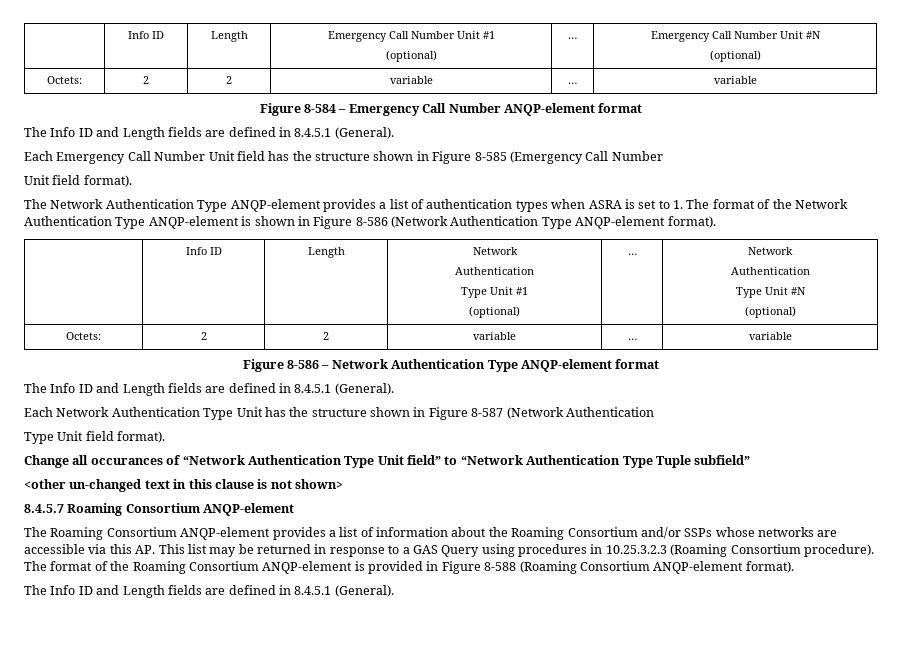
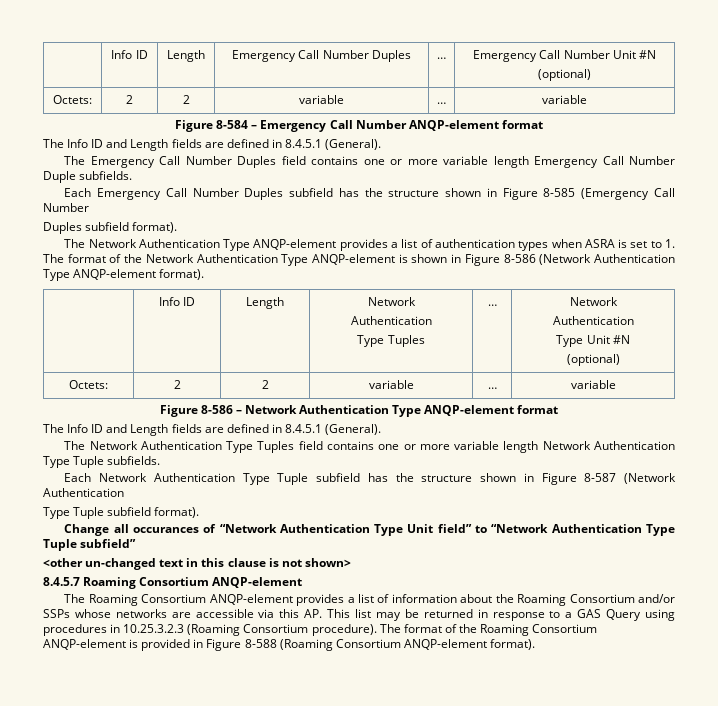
[456,31,495,39] [385,50,437,62] Unit #1 // (optional) -> [371,50,411,62] Duples
(394, 133) none -> [64,156,675,168] [43,171,133,183] // The Emergency Call Number Duples field contains one or more variable length Emergency Call Number Duple subfields.
[208,151,265,161] Unit field -> [244,188,334,200] Duples subfield
[24,175,81,185] Unit field -> [43,222,130,234] Duples subfield
[490,287,528,295] [469,306,520,318] Unit #1 // (optional) -> [387,335,425,347] Tuples
(394, 389) none -> [64,441,675,453] [43,456,161,468] // The Network Authentication Type Tuples field contains one or more variable length Network Authentication Type Tuple subfields.
[236,407,263,417] Unit -> [277,473,361,485] Tuple subfield
[57,431,114,441] Unit field -> [73,507,152,519] Tuple subfield
[24,585,394,598] // The Info ID and Length fields are defined in 8.4.5.1 (General). -> (535, 644) none

